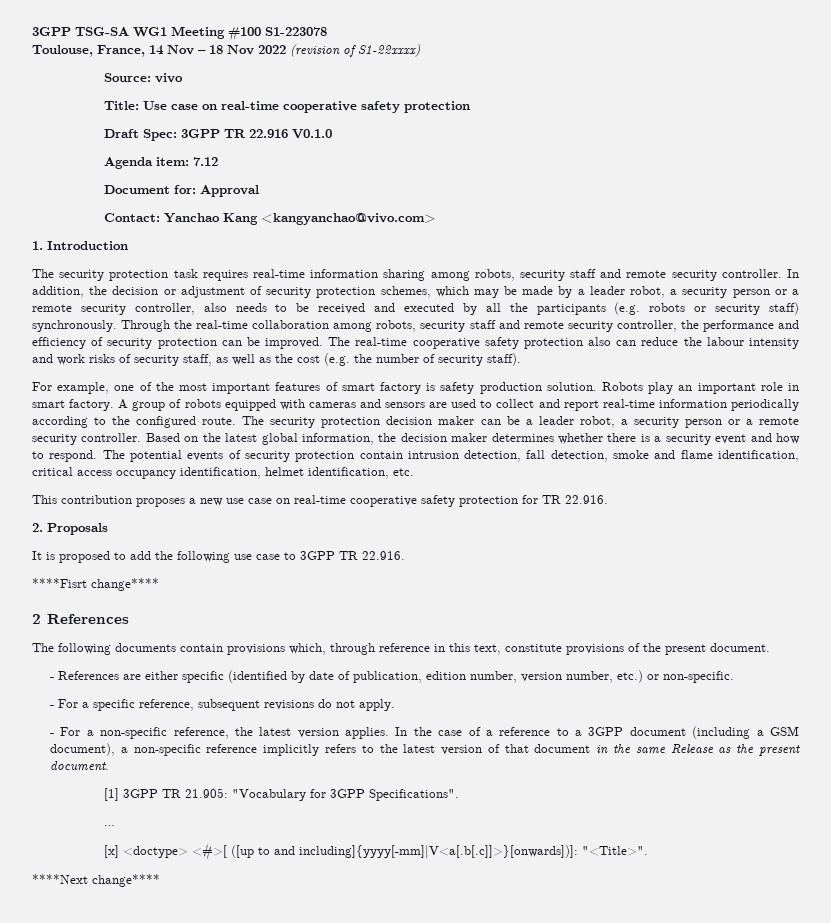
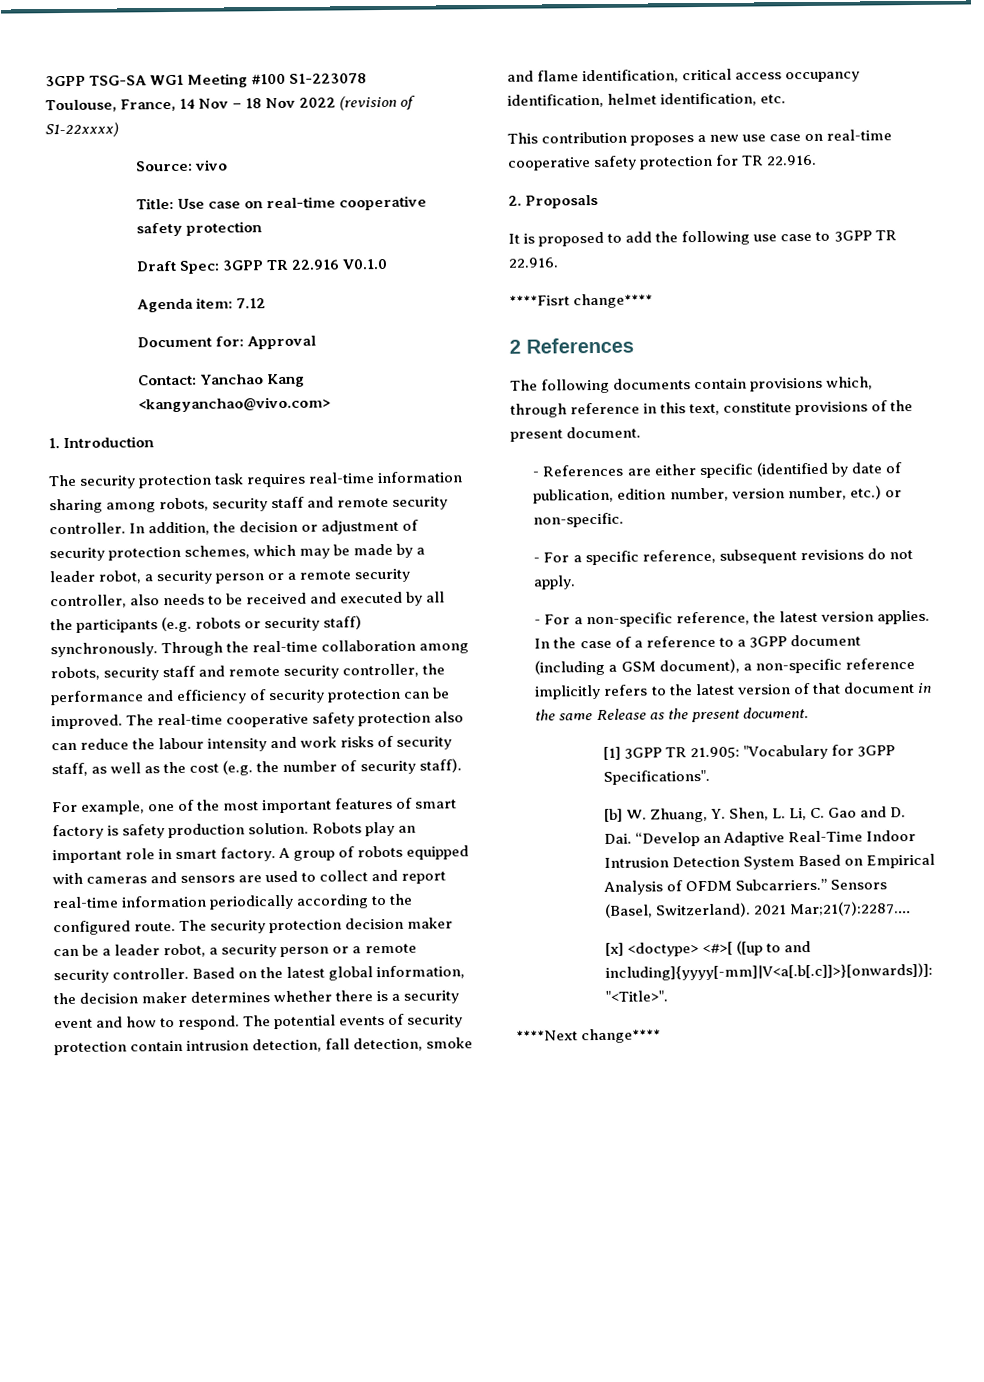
[104,825,116,826] … -> [603,806,907,823] [603,830,916,847] [603,853,935,870] [602,878,887,895] [604,901,911,918] [b] W. Zhuang, Y. Shen, L. Li, C. Gao and D. Dai. “Develop an Adaptive Real-Time Indoor Intrusion Detection System Based on Empirical Analysis of OFDM Subcarriers.” Sensors (Basel, Switzerland). 2021 Mar;21(7):2287.…

